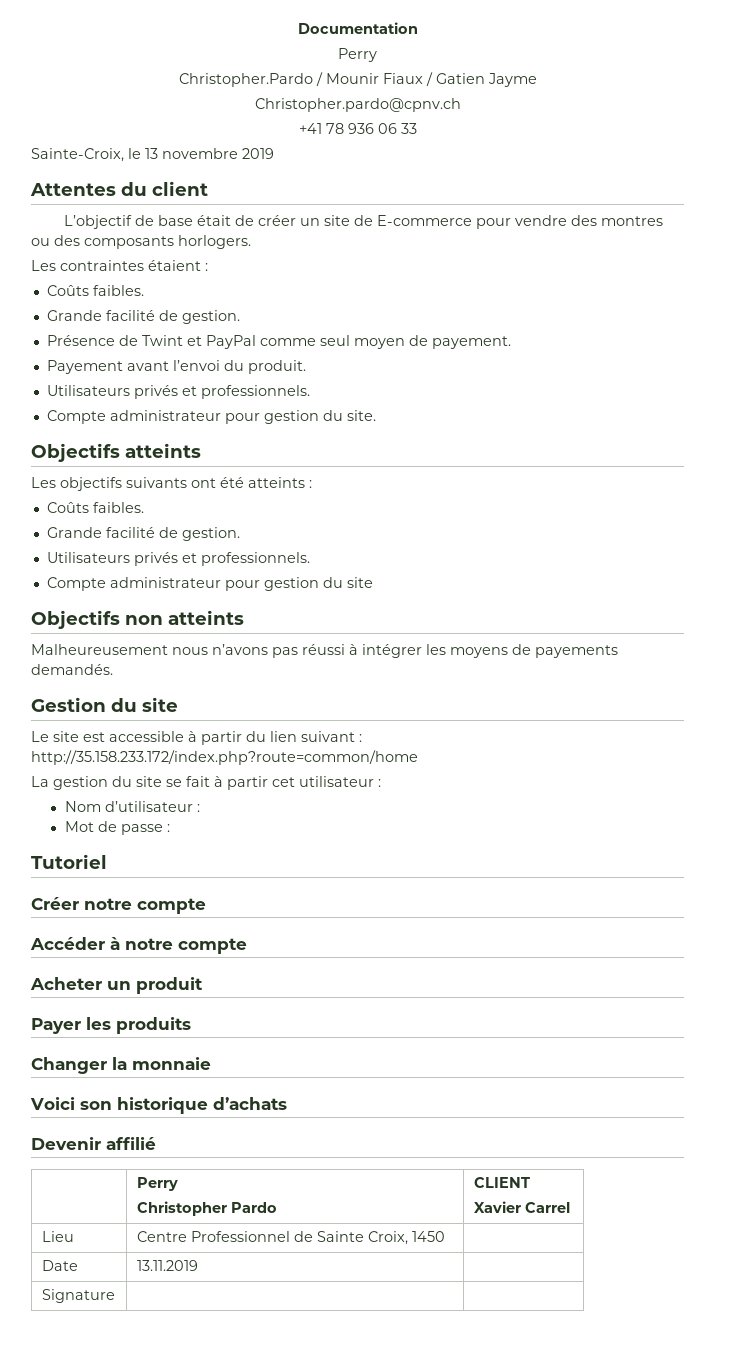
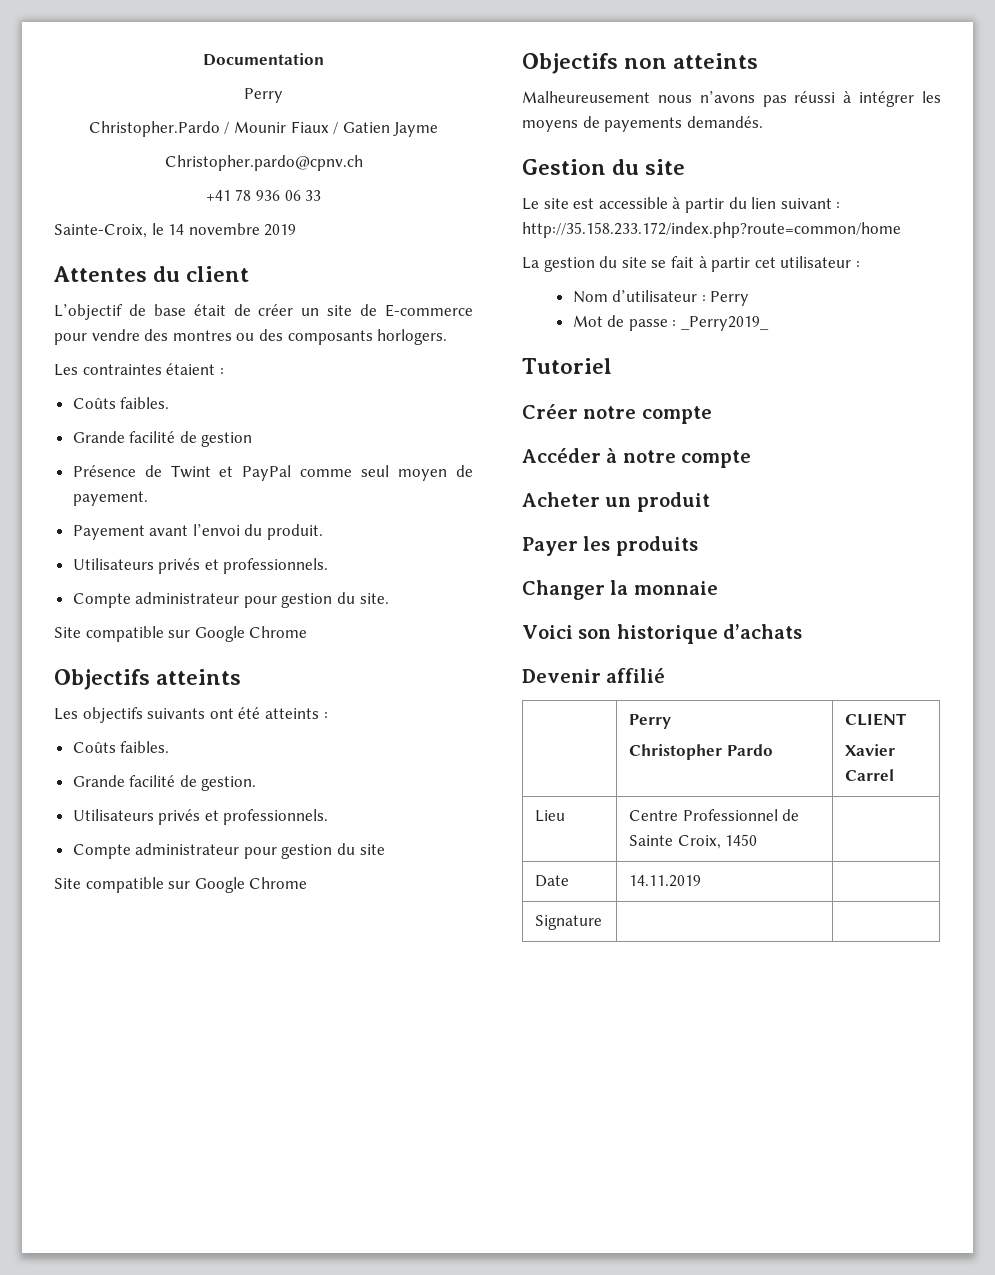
[145,148,158,159] 13 -> [168,224,185,235] 14
[181,310,240,324] gestion. -> [201,432,253,447] gestion
(376, 415) none -> [54,626,308,642] // Site compatible sur Google Chrome
(373, 582) none -> [54,877,308,893] // Site compatible sur Google Chrome
(200, 808) none -> [710,291,750,306] Perry
(170, 828) none -> [680,316,769,331] _Perry2019_
[136,1260,198,1271] 13.11.2019 -> [629,875,702,887] 14.11.2019

